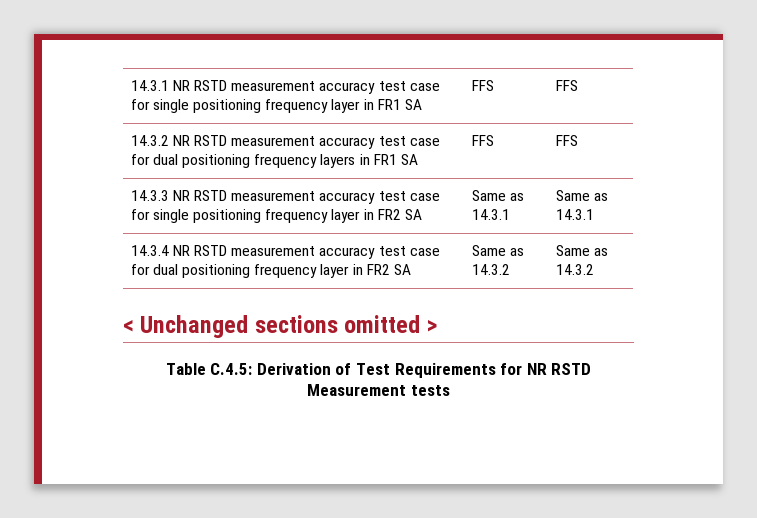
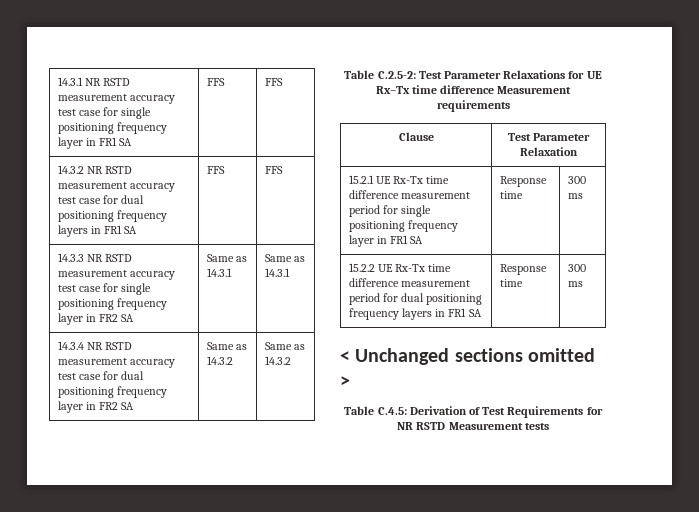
(594, 269) none -> [344,70,602,79] [375,85,572,94] [436,100,510,112] [398,132,434,141] [507,133,591,141] [520,147,578,156] [348,175,450,184] [348,190,470,199] [348,205,432,217] [348,220,458,232] [348,235,424,247] [499,176,547,187] [499,191,523,199] [567,176,586,184] [567,193,583,199] [348,263,452,272] [348,278,470,287] [348,293,483,305] [348,308,482,320] [499,264,547,275] [499,279,523,287] [567,264,586,272] [567,281,583,287] // Table C.2.5-2: Test Parameter Relaxations for UE Rx–Tx time difference Measurement requirements // Clause | Test Parameter Relaxation // 15.2.1 UE Rx-Tx time difference measurement period for single positioning frequency layer in FR1 SA | Response time | 300 ms // 15.2.2 UE Rx-Tx time difference measurement period for dual positioning frequency layers in FR1 SA | Response time | 300 ms

